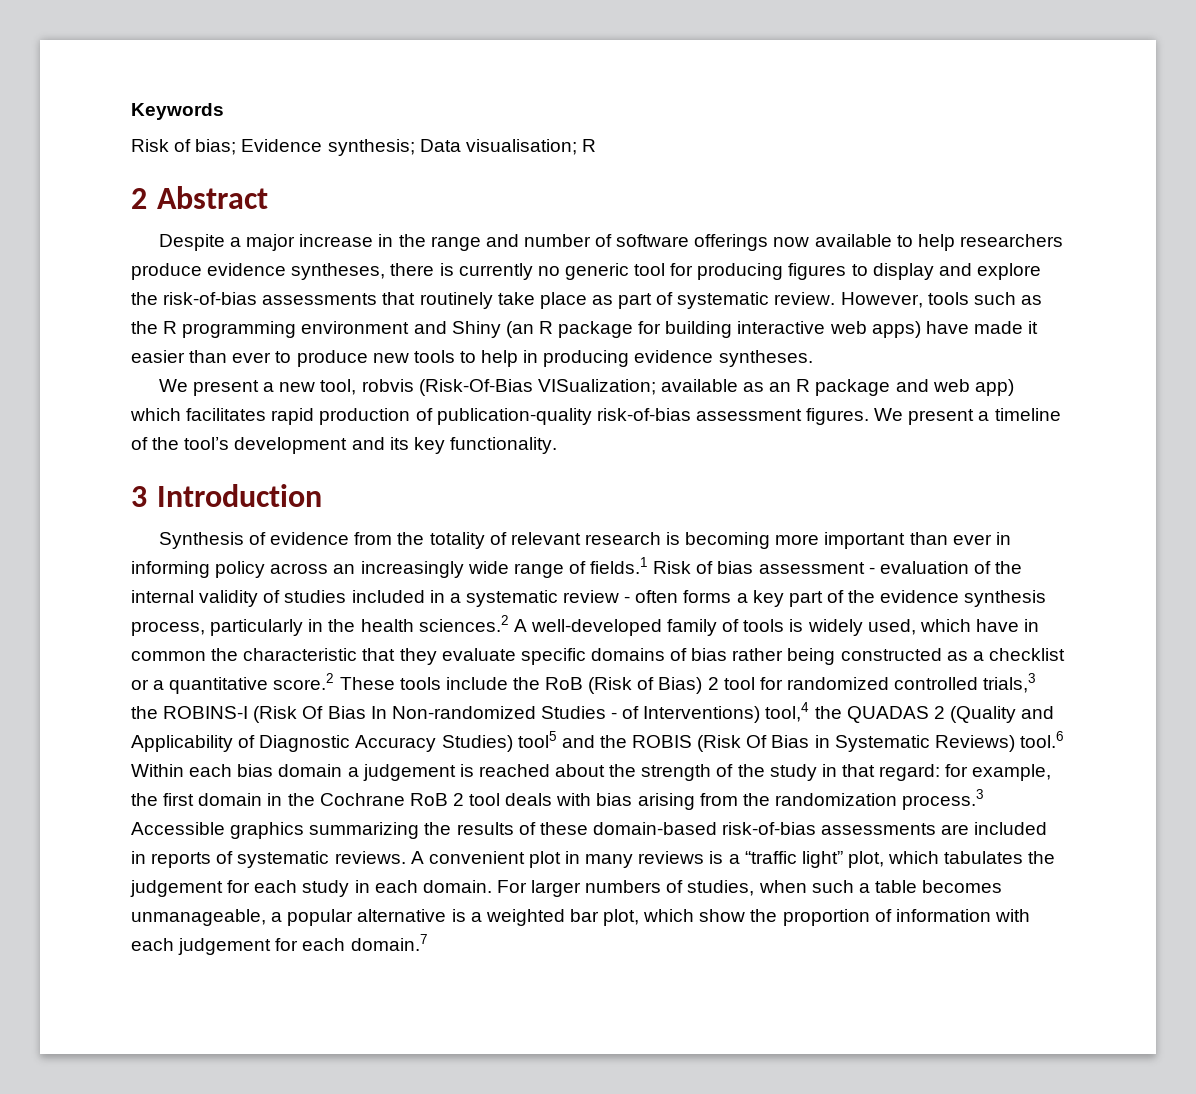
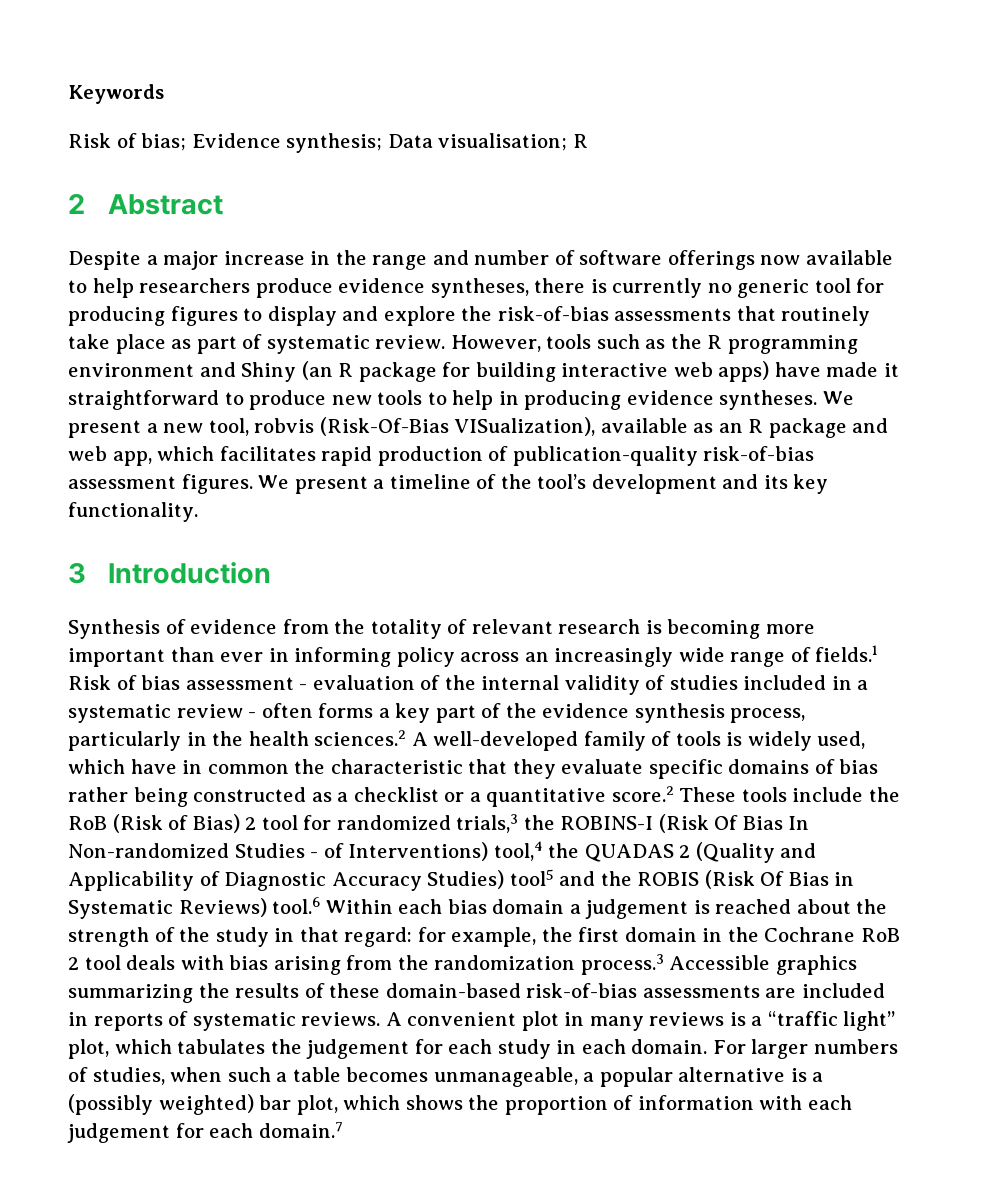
[131,350,272,363] easier than ever -> [68,390,219,410] straightforward
(813, 358) // -> (818, 400) none
[537,379,656,395] VISualization; -> [454,417,596,436] VISualization),
[974,379,1014,396] app) -> [112,451,152,466] app,
[894,677,979,690] controlled -> (451, 822) none
[485,909,565,926] weighted -> [68,1094,254,1115] (possibly weighted)
[699,909,746,922] show -> [405,1095,463,1110] shows

